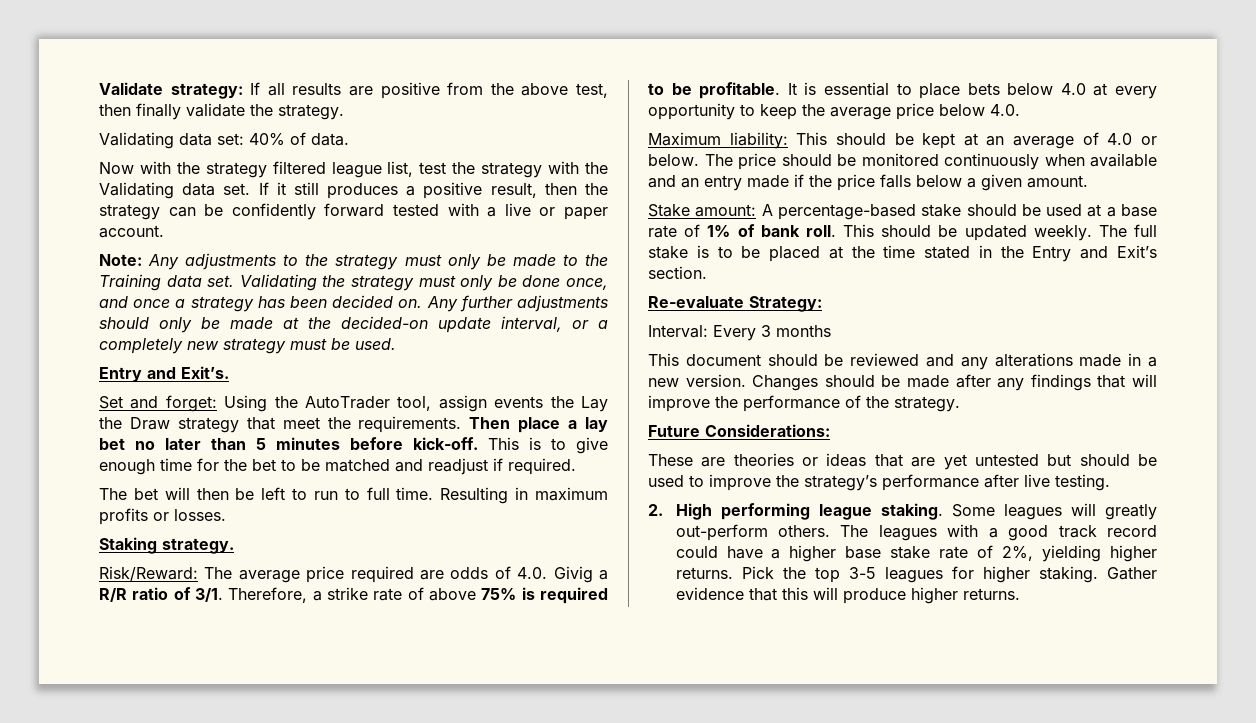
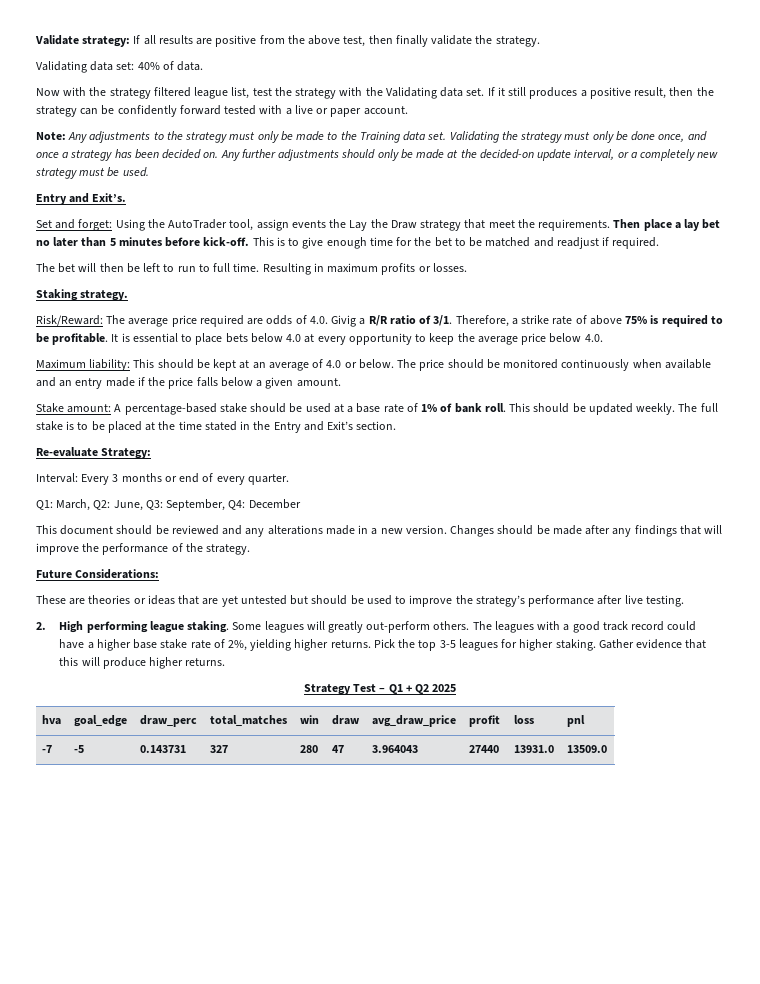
(831, 331) none -> [164,473,289,485] [36,499,301,511] or end of every quarter. // Q1: March, Q2: June, Q3: September, Q4: December
(1020, 594) none -> [303,684,457,695] [42,715,62,725] [74,715,128,727] [140,715,198,727] [210,715,288,726] [300,715,320,724] [332,715,361,725] [372,715,457,727] [469,715,501,727] [514,715,535,724] [567,715,586,727] [42,745,53,753] [74,745,85,753] [140,745,187,753] [210,745,229,753] [300,745,319,753] [332,745,345,753] [372,745,419,753] [469,745,500,753] [514,745,555,753] [567,745,608,753] // Strategy Test – Q1 + Q2 2025 // hva | goal_edge | draw_perc | total_matches | win | draw | avg_draw_price | profit | loss | pnl // -7 | -5 | 0.143731 | 327 | 280 | 47 | 3.964043 | 27440 | 13931.0 | 13509.0

